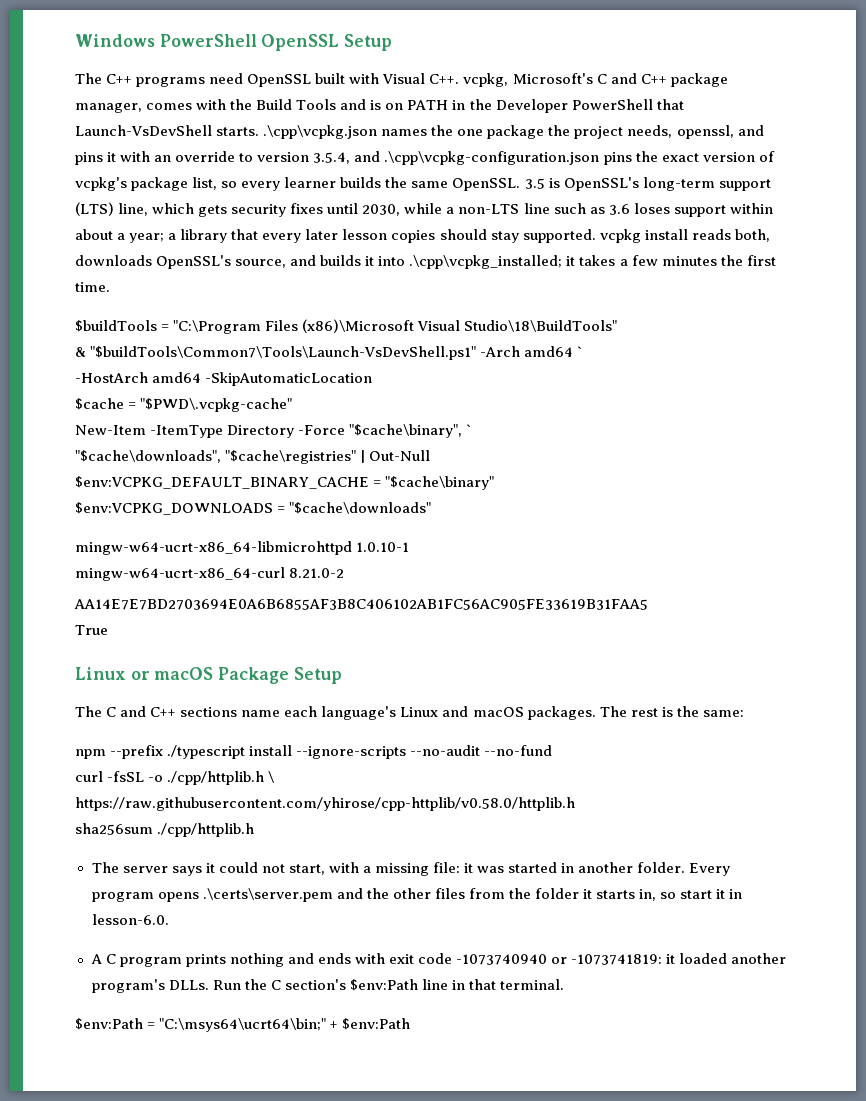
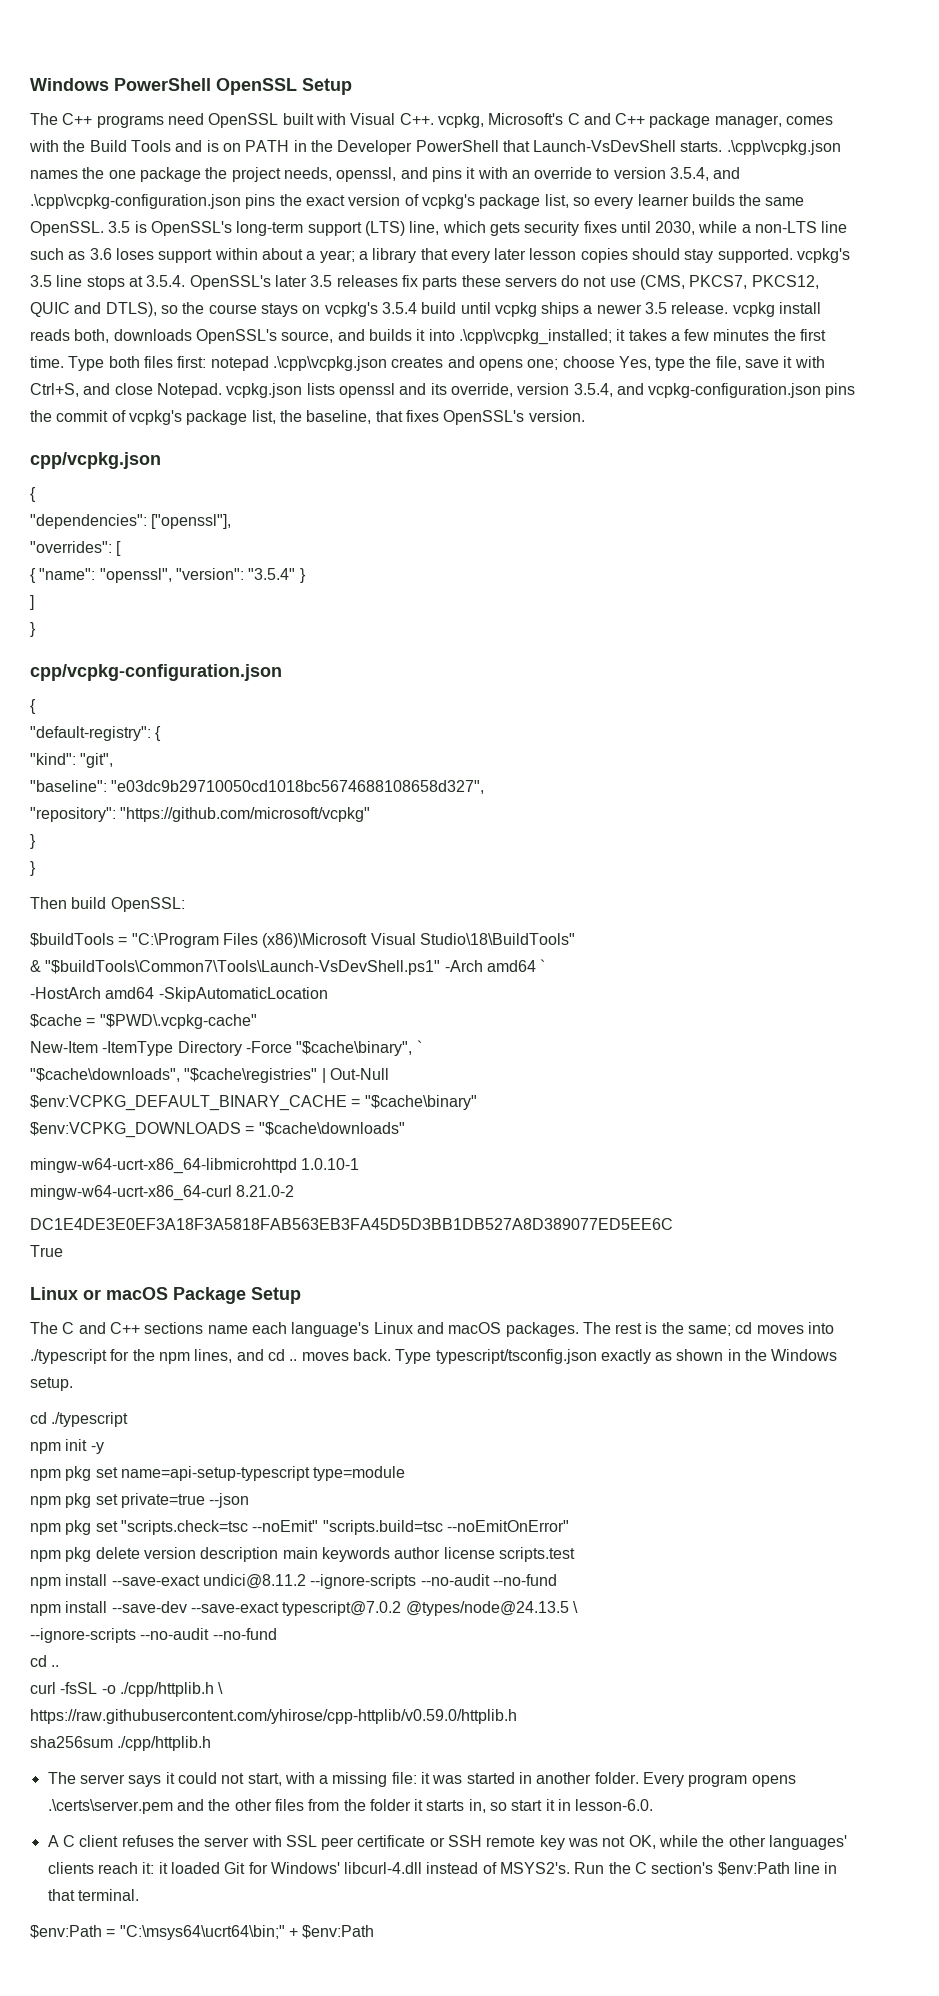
(596, 236) none -> [797,248,851,263] [30,275,819,290] [30,302,729,317] vcpkg's 3.5 line stops at 3.5.4. OpenSSL's later 3.5 releases fix parts these servers do not use (CMS, PKCS7, PKCS12, QUIC and DTLS), so the course stays on vcpkg's 3.5.4 build until vcpkg ships a newer 3.5 release.
(110, 287) none -> [68,356,825,371] [30,383,856,398] [30,410,585,425] [30,452,161,469] [30,487,36,502] [30,514,232,529] [30,541,122,556] [30,568,306,583] [30,595,34,610] [30,622,36,637] [30,664,282,681] [30,699,36,714] [30,726,162,741] [30,753,114,768] [30,780,485,794] [30,807,371,822] [30,834,36,849] [30,861,36,876] [30,897,185,912] Type both files first: notepad .\cpp\vcpkg.json creates and opens one; choose Yes, type the file, save it with Ctrl+S, and close Notepad. vcpkg.json lists openssl and its override, version 3.5.4, and vcpkg-configuration.json pins the commit of vcpkg's package list, the baseline, that fixes OpenSSL's version. // cpp/vcpkg.json // { // "dependencies": ["openssl"], // "overrides": [ // { "name": "openssl", "version": "3.5.4" } // ] // } // cpp/vcpkg-configuration.json // { // "default-registry": { // "kind": "git", // "baseline": "e03dc9b29710050cd1018bc5674688108658d327", // "repository": "https://github.com/microsoft/vcpkg" // } // } // Then build OpenSSL:
[74,599,648,610] AA14E7E7BD2703694E0A6B6855AF3B8C406102AB1FC56AC905FE33619B31FAA5 -> [30,1218,673,1230] DC1E4DE3E0EF3A18F3A5818FAB563EB3FA45D5D3BB1DB527A8D389077ED5EE6C
[702,710,744,717] [75,745,553,759] same: // npm --prefix ./typescript install --ignore-scripts --no-audit --no-fund -> [688,1322,835,1336] [30,1349,838,1364] [30,1377,73,1391] [30,1412,129,1427] [30,1439,104,1454] [30,1466,406,1481] [30,1493,250,1508] [30,1520,569,1535] [30,1547,575,1562] [30,1574,557,1589] [30,1601,578,1616] [30,1628,277,1643] [30,1655,60,1667] same; cd moves into ./typescript for the npm lines, and cd .. moves back. Type typescript/tsconfig.json exactly as shown in the Windows setup. // cd ./typescript // npm init -y // npm pkg set name=api-setup-typescript type=module // npm pkg set private=true --json // npm pkg set "scripts.check=tsc --noEmit" "scripts.build=tsc --noEmitOnError" // npm pkg delete version description main keywords author license scripts.test // npm install --save-exact undici@8.11.2 --ignore-scripts --no-audit --no-fund // npm install --save-dev --save-exact typescript@7.0.2 @types/node@24.13.5 \ // --ignore-scripts --no-audit --no-fund // cd ..
[75,797,575,811] https://raw.githubusercontent.com/yhirose/cpp-httplib/v0.58.0/httplib.h -> [30,1709,517,1724] https://raw.githubusercontent.com/yhirose/cpp-httplib/v0.59.0/httplib.h
[119,953,787,967] [91,979,209,993] program prints nothing and ends with exit code -1073740940 or -1073741819: it loaded another program's DLLs. -> [79,1835,848,1850] [47,1862,571,1874] client refuses the server with SSL peer certificate or SSH remote key was not OK, while the other languages' clients reach it: it loaded Git for Windows' libcurl-4.dll instead of MSYS2's.

